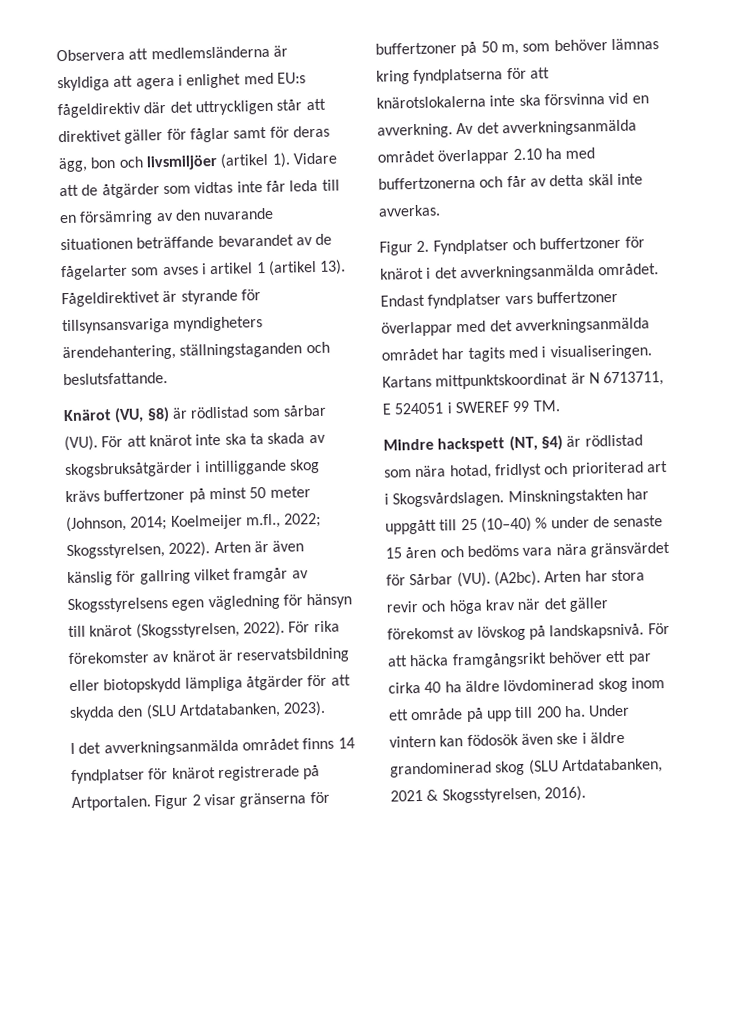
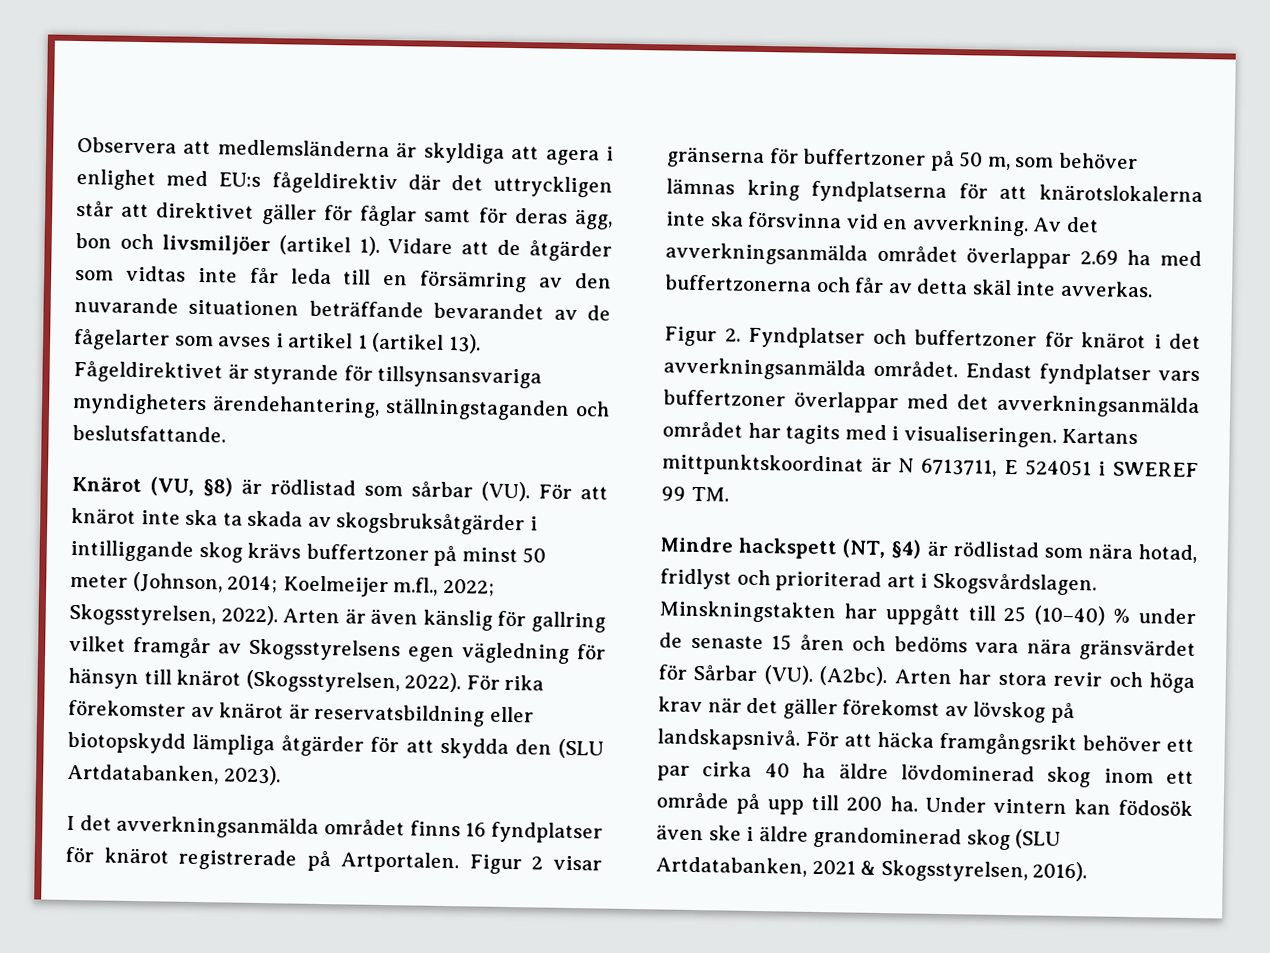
[337,737,355,749] 14 -> [465,822,487,837] 16
[512,148,542,161] 2.10 -> [1079,250,1119,265] 2.69

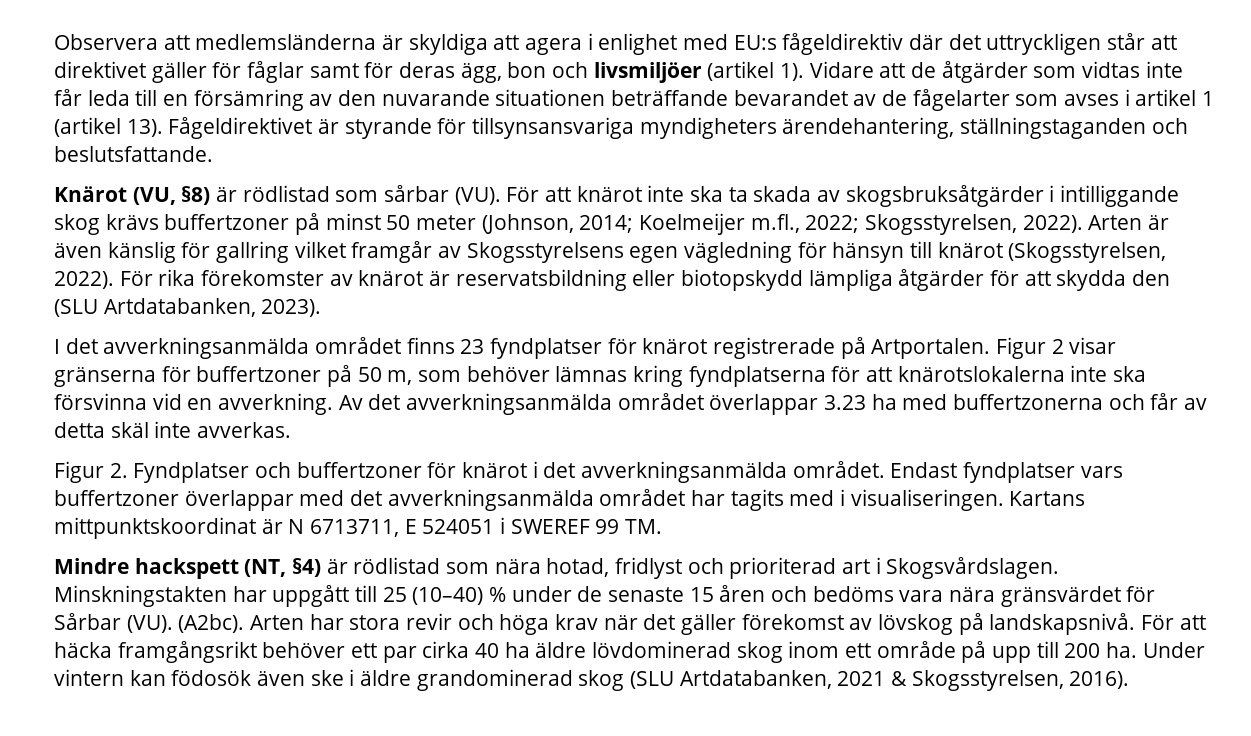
[465,822,487,837] 16 -> [460,339,485,354] 23
[1079,250,1119,265] 2.69 -> [824,395,867,410] 3.23

